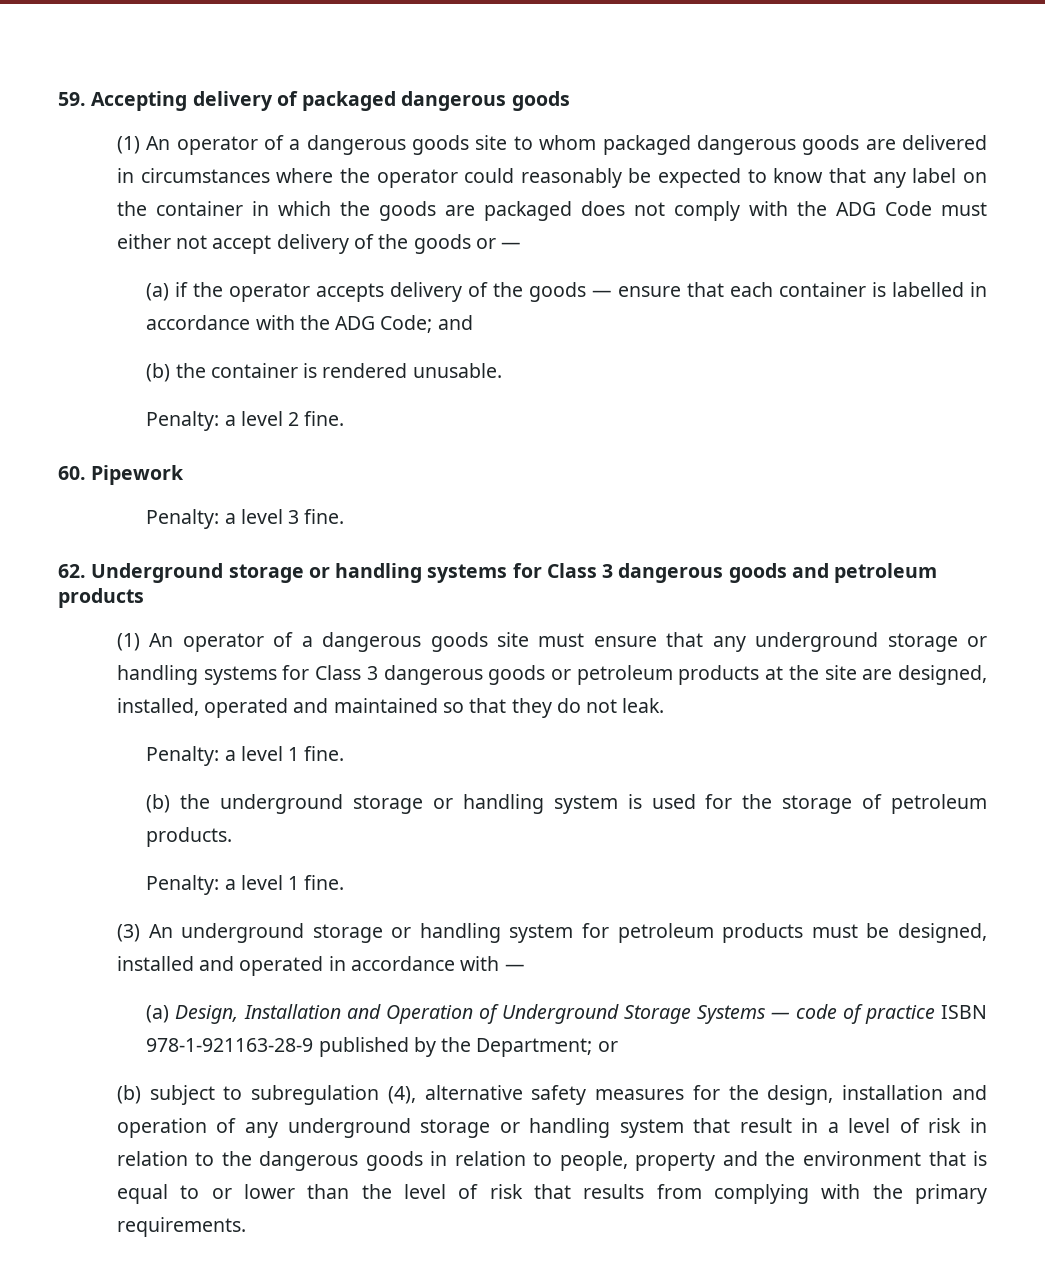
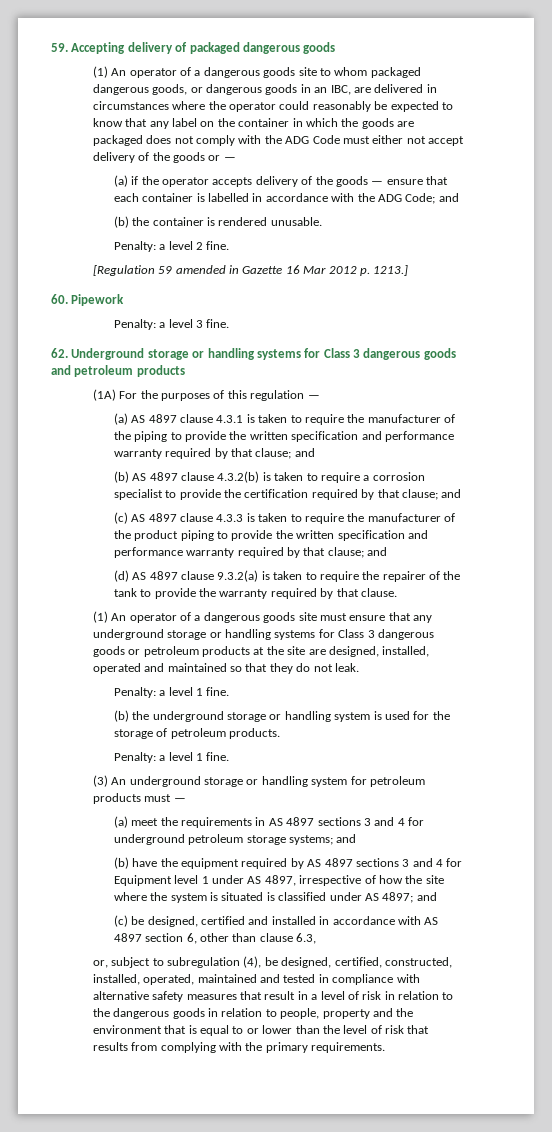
[802,135,860,155] goods -> [152,84,351,95] goods, or dangerous goods in an IBC,
(345, 418) none -> [92,265,409,276] // [Regulation 59 amended in Gazette 16 Mar 2012 p. 1213.]
(144, 598) none -> [92,389,320,401] [113,413,456,425] [113,431,454,442] [113,448,315,459] [113,471,425,483] [113,489,462,500] [113,512,456,524] [113,530,428,541] [113,547,388,558] [113,570,461,582] [113,588,397,599] // (1A) For the purposes of this regulation — // (a) AS 4897 clause 4.3.1 is taken to require the manufacturer of the piping to provide the written specification and performance warranty required by that clause; and // (b) AS 4897 clause 4.3.2(b) is taken to require a corrosion specialist to provide the certification required by that clause; and // (c) AS 4897 clause 4.3.3 is taken to require the manufacturer of the product piping to provide the written specification and performance warranty required by that clause; and // (d) AS 4897 clause 9.3.2(a) is taken to require the repairer of the tank to provide the warranty required by that clause.
[866,923,988,943] [116,956,525,976] [146,1004,988,1024] [146,1037,618,1057] [116,1085,987,1105] [116,1118,684,1138] be designed, installed and operated in accordance with — // (a) Design, Installation and Operation of Underground Storage Systems — code of practice ISBN 978-1-921163-28-9 published by the Department; or // (b) subject to subregulation (4), alternative safety measures for the design, installation and operation of any underground storage or handling system -> [173,798,186,802] [113,816,425,828] [113,834,357,845] [113,857,463,869] [113,875,444,886] [113,892,437,903] [113,915,439,927] [113,933,317,944] [92,956,452,968] [92,974,420,985] [92,991,237,1002] — // (a) meet the requirements in AS 4897 sections 3 and 4 for underground petroleum storage systems; and // (b) have the equipment required by AS 4897 sections 3 and 4 for Equipment level 1 under AS 4897, irrespective of how the site where the system is situated is classified under AS 4897; and // (c) be designed, certified and installed in accordance with AS 4897 section 6, other than clause 6.3, // or, subject to subregulation (4), be designed, certified, constructed, installed, operated, maintained and tested in compliance with alternative safety measures

